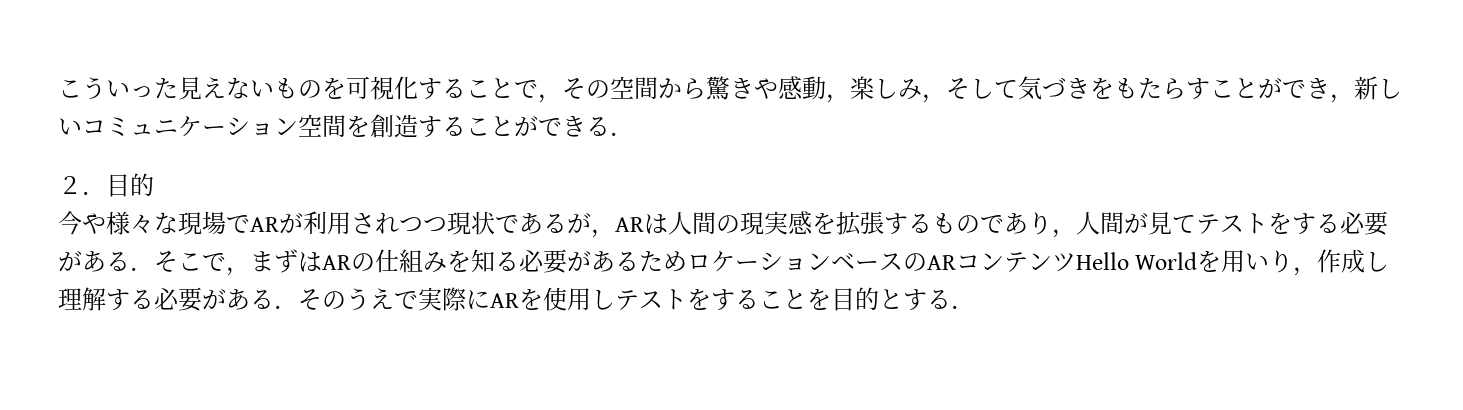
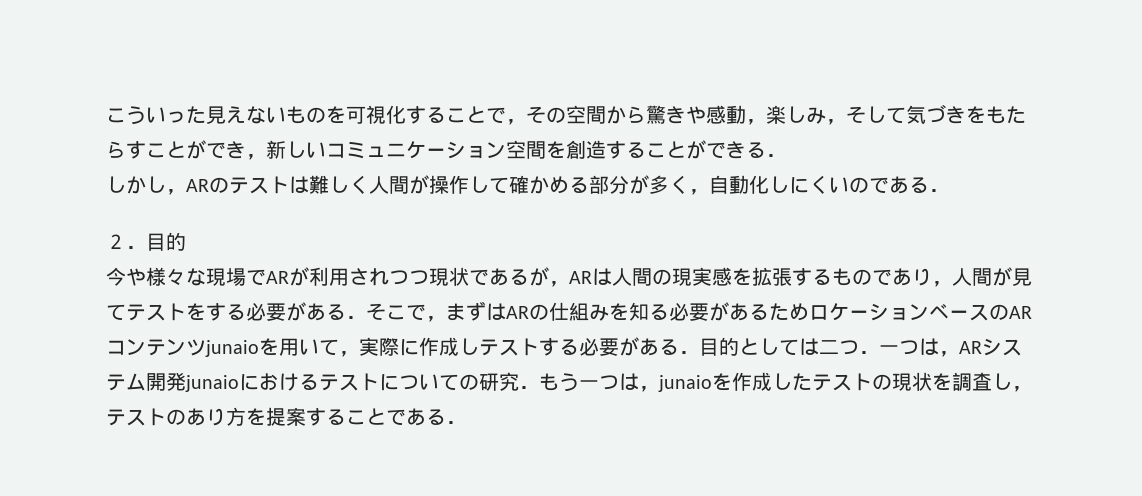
(634, 134) none -> [106,175,949,195] // しかし，ARのテストは難しく人間が操作して確かめる部分が多く，自動化しにくいのである．
[1076,249,1390,276] [58,287,927,312] Hello Worldを用いり，作成し理解する必要がある．そのうえで実際にARを使用しテストをすることを目的とす -> [205,337,1022,357] [106,372,1032,392] [106,407,426,426] junaioを用いて，実際に作成しテストする必要がある．目的としては二つ．一つは，ARシステム開発junaioにおけるテストについての研究．もう一つは，junaioを作成したテストの現状を調査し，テストのあり方を提案することであ

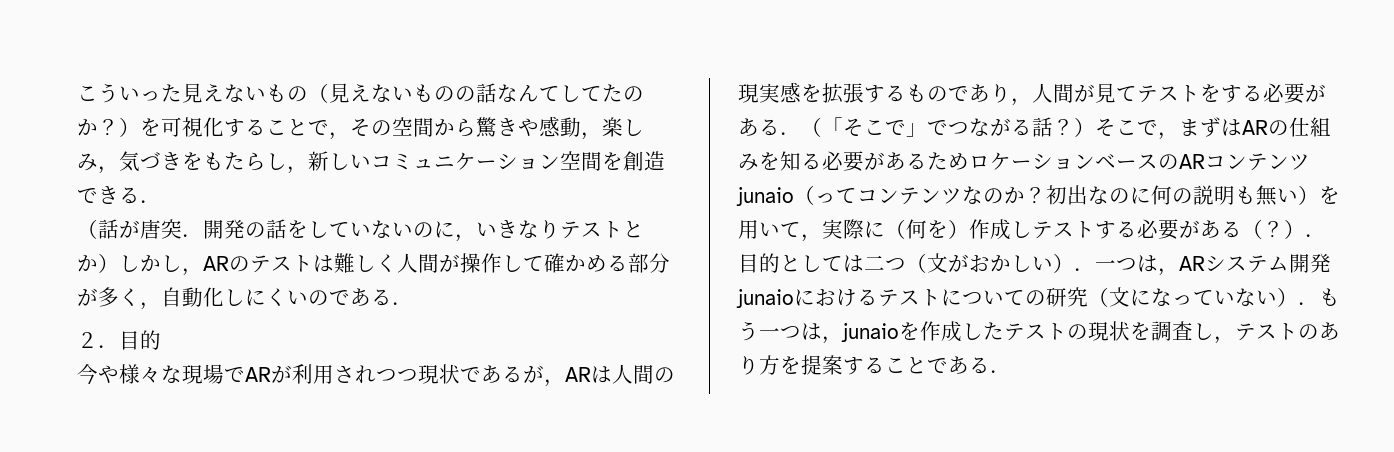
(326, 115) none -> [308,83,644,103] [77,117,140,137] （見えないものの話なんてしてたのか？）
[846,106,906,124] そして -> (119, 170) none
[126,140,246,159] すことができ -> [266,153,287,170] し
[606,140,706,159] することが -> (665, 161) none
(786, 155) none -> [77,219,644,242] [77,253,119,273] （話が唐突．開発の話をしていないのに，いきなりテストとか）
(366, 317) none -> [801,117,1095,137] （「そこで」でつながる話？）
(259, 348) none -> [794,185,1319,206] （ってコンテンツなのか？初出なのに何の説明も無い）
(419, 347) none -> [885,219,969,239] （何を）
(679, 347) none -> [1242,219,1305,239] （？）
(859, 347) none -> [906,253,1074,273] （文がおかしい）
(519, 381) none -> [1088,287,1298,307] （文になっていない）

